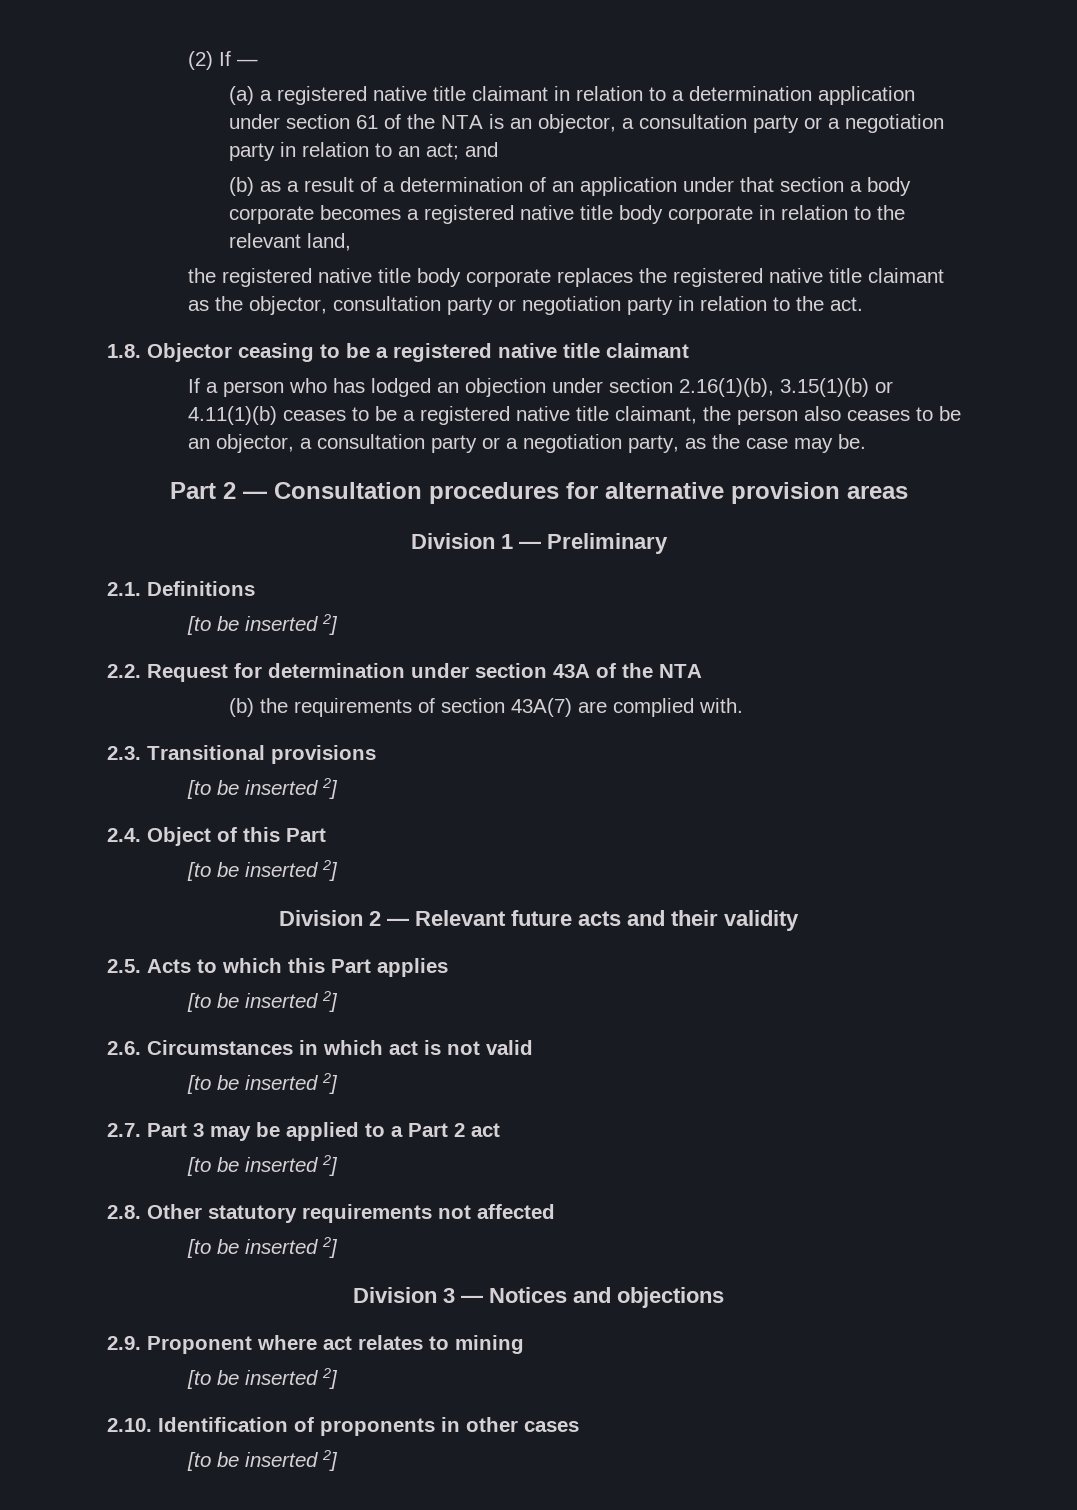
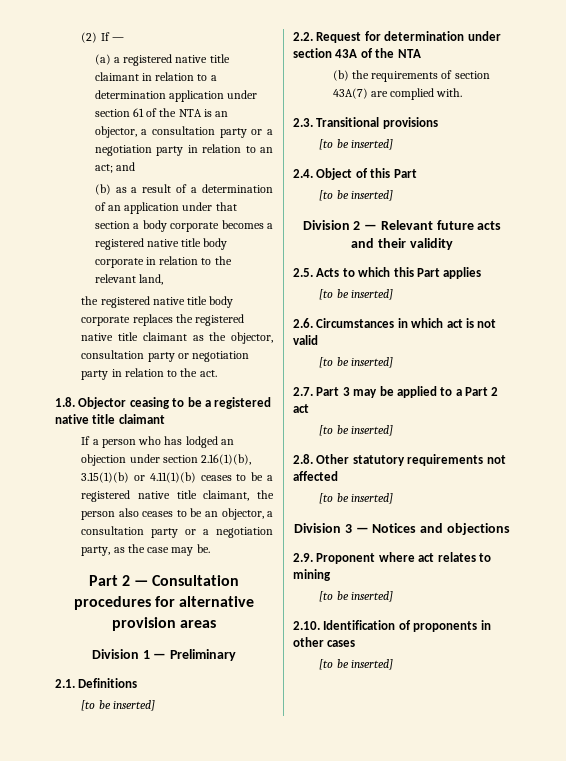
[245,614,339,635] inserted 2] -> [112,700,155,711] inserted]
[245,778,339,799] inserted 2] -> [350,139,393,150] inserted]
[245,860,339,881] inserted 2] -> [350,190,393,201] inserted]
[245,991,339,1012] inserted 2] -> [350,289,393,300] inserted]
[245,1073,339,1094] inserted 2] -> [350,357,393,368] inserted]
[245,1155,339,1176] inserted 2] -> [350,425,393,436] inserted]
[245,1237,339,1258] inserted 2] -> [350,493,393,504] inserted]
[245,1368,339,1389] inserted 2] -> [350,591,393,602] inserted]
[245,1450,339,1471] inserted 2] -> [350,659,393,670] inserted]

